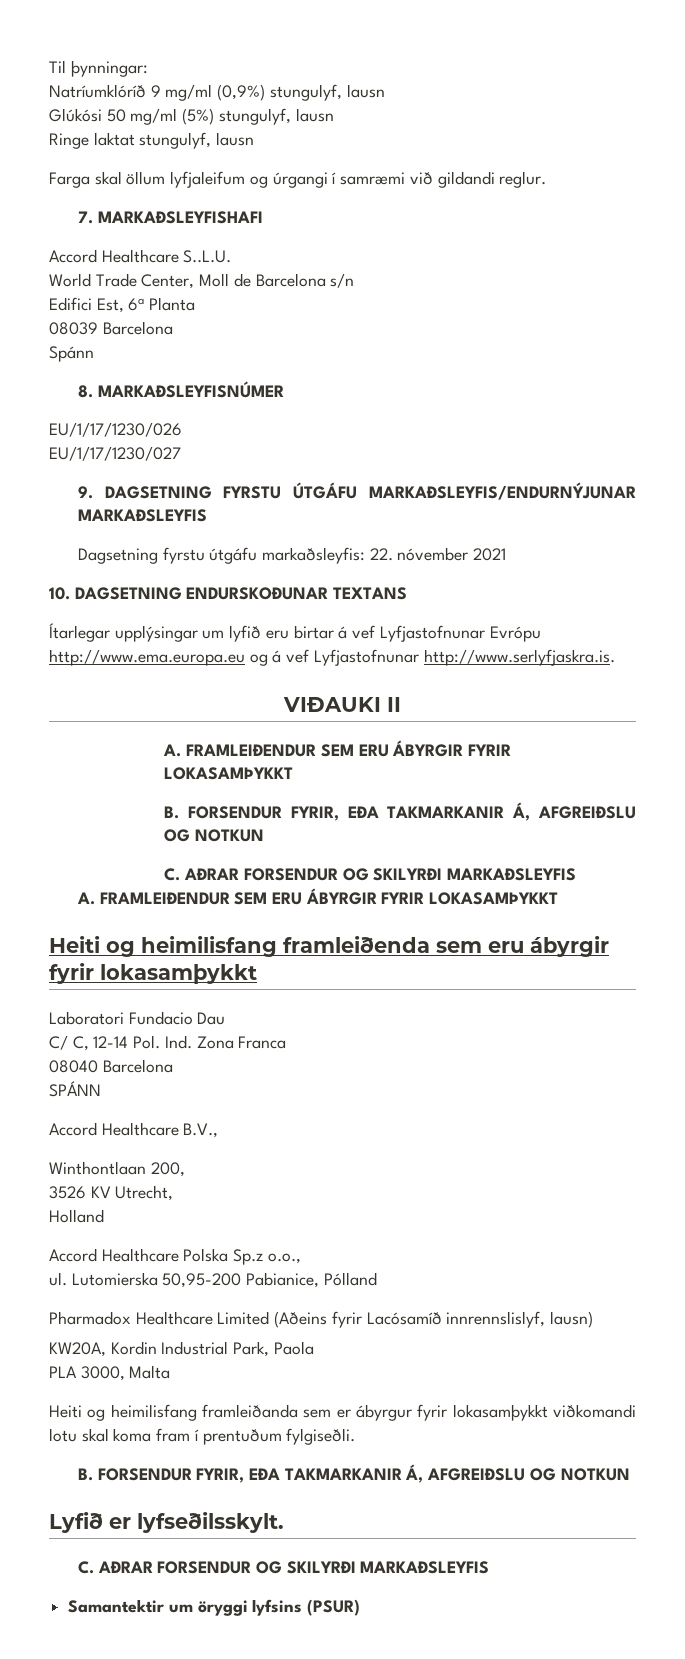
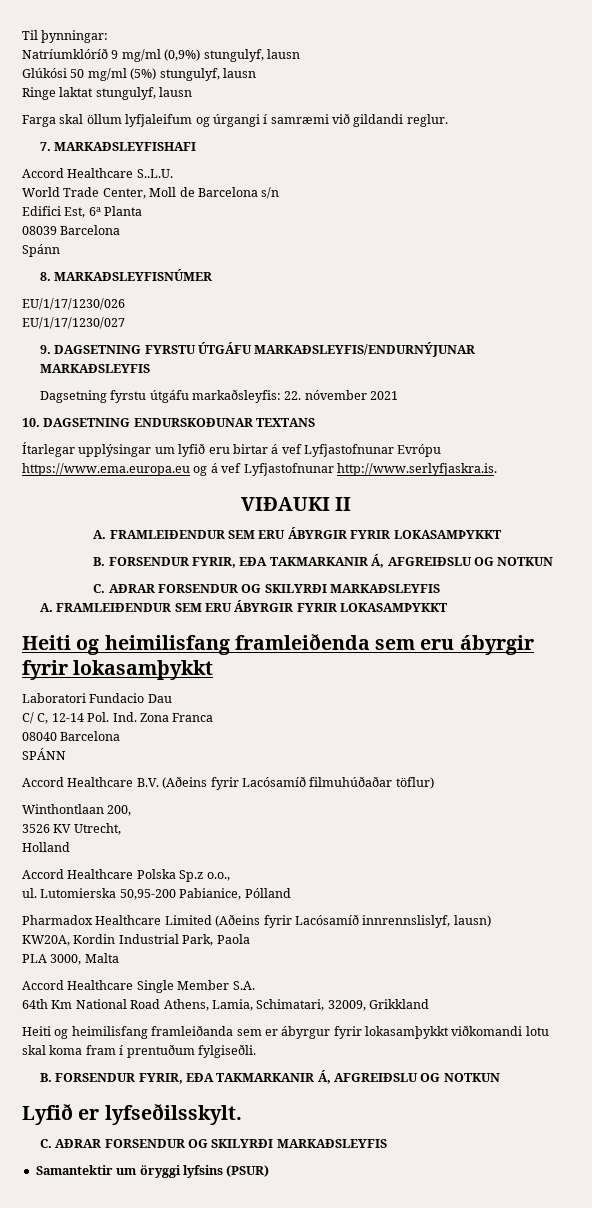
[49,649,245,666] http://www.ema.europa.eu -> [22,463,190,476] https://www.ema.europa.eu
[183,1123,219,1138] B.V., -> [136,776,434,790] B.V. (Aðeins fyrir Lacósamíð filmuhúðaðar töflur)
(171, 1372) none -> [22,980,255,993] [22,999,429,1011] // Accord Healthcare Single Member S.A. // 64th Km National Road Athens, Lamia, Schimatari, 32009, Grikkland

